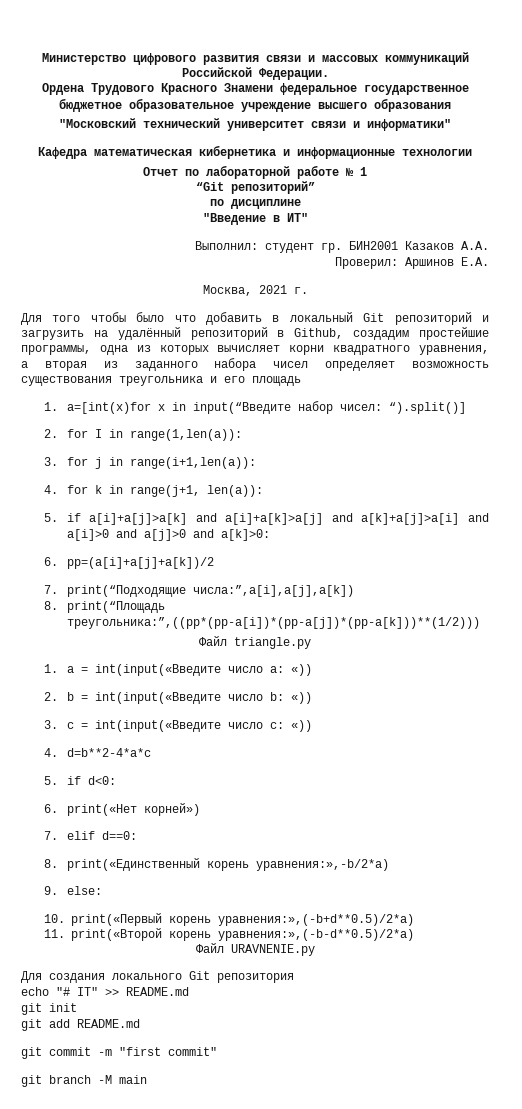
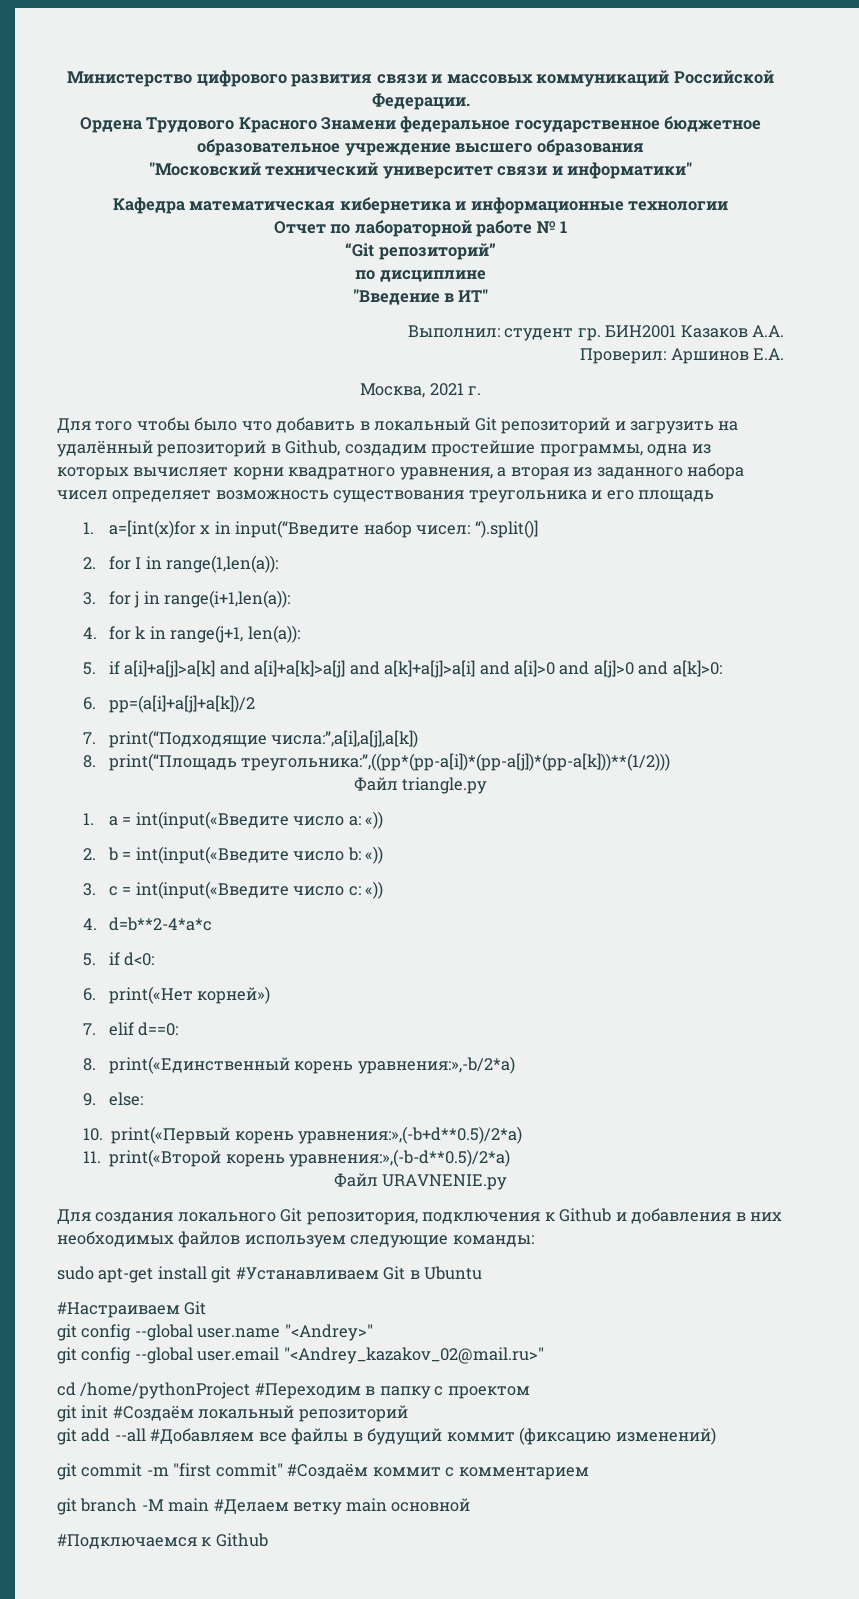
[217,973,294,983] [21,987,189,996] репозитория // echo "# IT" >> README.md -> [306,1208,783,1225] [57,1231,534,1248] [57,1266,483,1283] [57,1301,207,1318] [57,1324,373,1341] [57,1347,544,1364] [57,1382,530,1399] репозитория, подключения к Github и добавления в них необходимых файлов используем следующие команды: // sudo apt-get install git #Устанавливаем Git в Ubuntu // #Настраиваем Git // git config --global user.name "<Andrey>" // git config --global user.email "<Andrey_kazakov_02@mail.ru>" // cd /home/pythonProject #Переходим в папку с проектом
(77, 1007) none -> [112,1405,408,1422] #Создаём локальный репозиторий
[77,1019,140,1028] README.md -> [114,1427,716,1445] --all #Добавляем все файлы в будущий коммит (фиксацию изменений)
(217, 1051) none -> [287,1464,589,1480] #Создаём коммит с комментарием
(147, 1079) none -> [213,1498,471,1515] [57,1533,268,1549] #Делаем ветку main основной // #Подключаемся к Github

